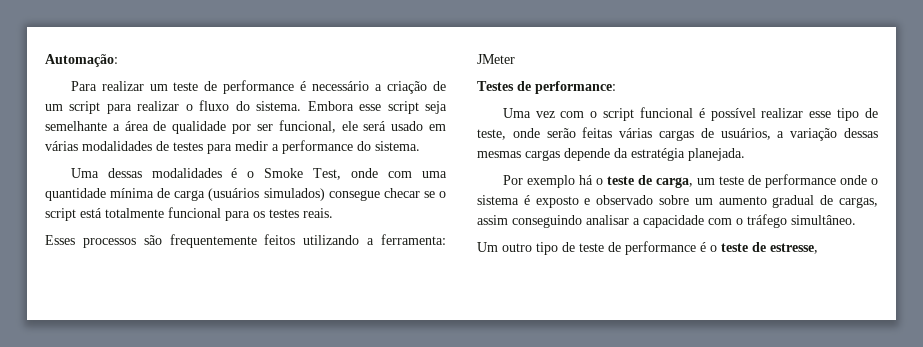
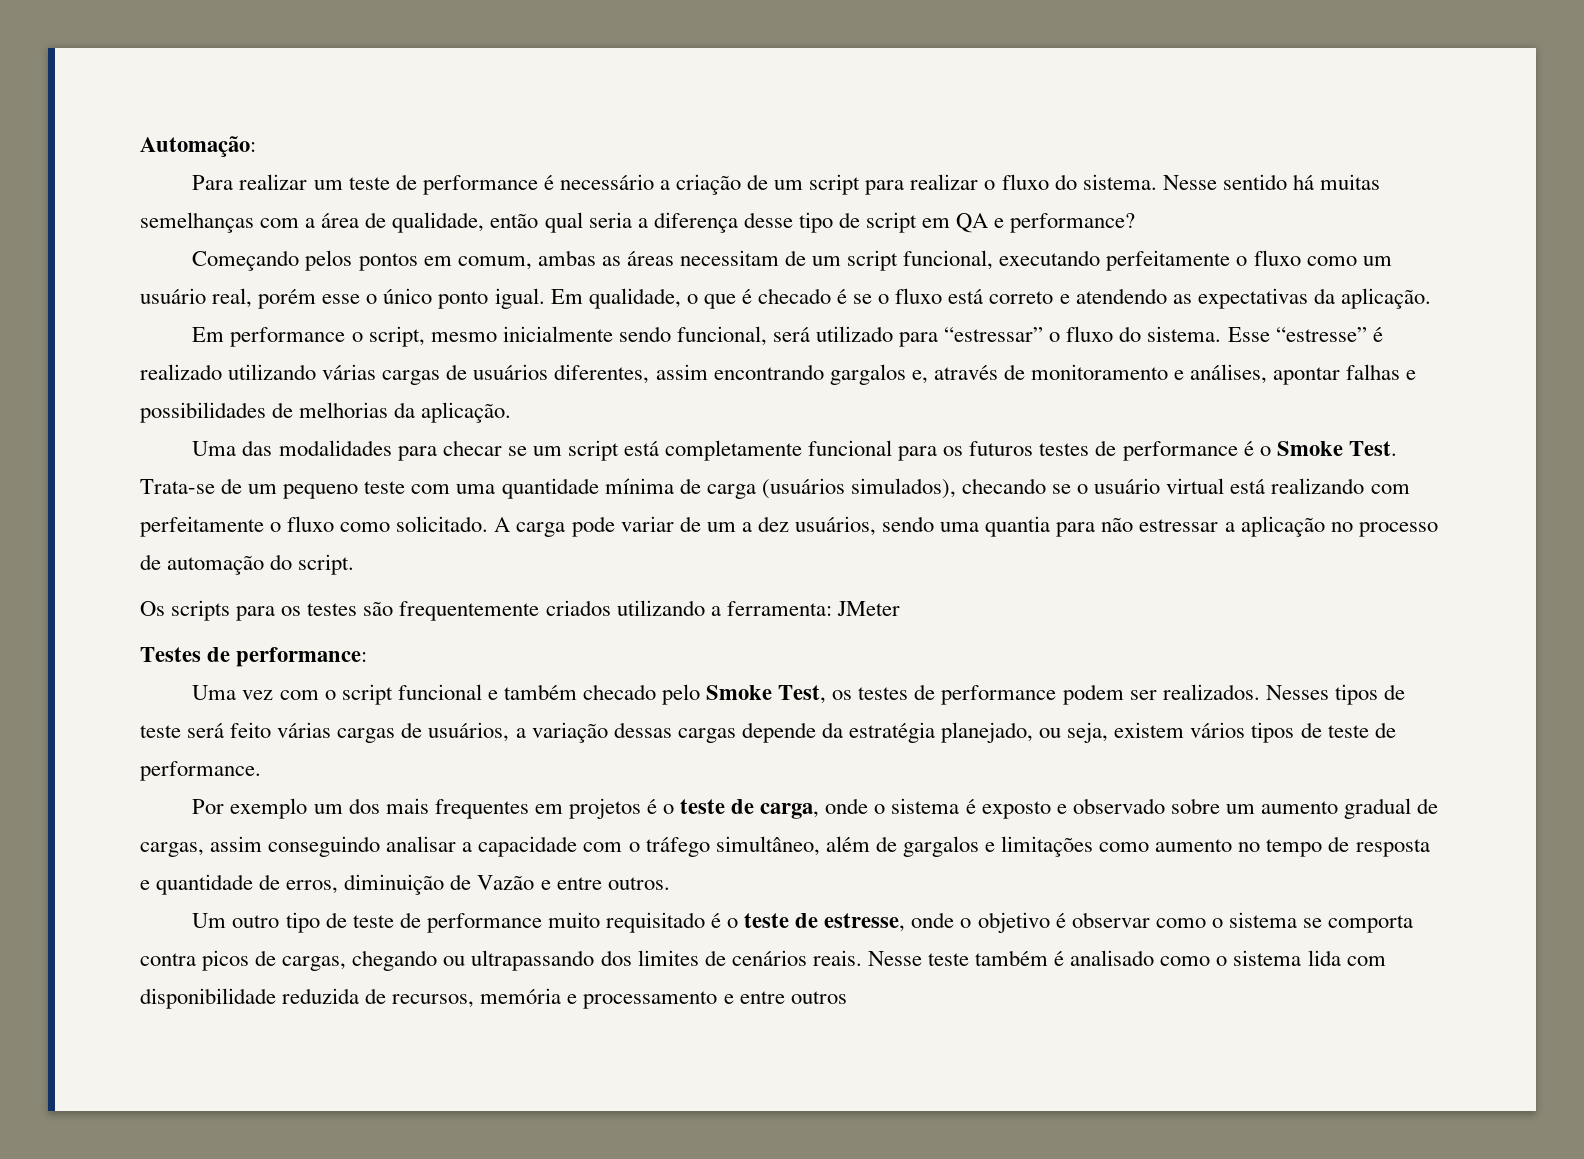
[307,101,447,114] [45,120,446,134] [45,140,420,154] [70,168,379,180] Embora esse script seja semelhante a área de qualidade por ser funcional, ele será usado em várias modalidades de testes para medir a performance do sistema. // Uma dessas modalidades é o Smoke Test, onde -> [1162,174,1380,190] [140,212,1136,233] [192,250,1392,271] [140,288,1431,309] [192,326,1383,347] [140,364,1417,385] [140,402,512,423] [192,440,1397,461] [140,478,406,499] Nesse sentido há muitas semelhanças com a área de qualidade, então qual seria a diferença desse tipo de script em QA e performance? // Começando pelos pontos em comum, ambas as áreas necessitam de um script funcional, executando perfeitamente o fluxo como um usuário real, porém esse o único ponto igual. Em qualidade, o que é checado é se o fluxo está correto e atendendo as expectativas da aplicação. // Em performance o script, mesmo inicialmente sendo funcional, será utilizado para “estressar” o fluxo do sistema. Esse “estresse” é realizado utilizando várias cargas de usuários diferentes, assim encontrando gargalos e, através de monitoramento e análises, apontar falhas e possibilidades de melhorias da aplicação. // Uma das modalidades para checar se um script está completamente funcional para os futuros testes de performance é o Smoke Test. Trata-se de um pequeno teste
[263,188,446,201] [45,207,333,221] [45,235,136,248] simulados) consegue checar se o script está totalmente funcional para os testes reais. // Esses processos -> [850,478,1410,499] [140,516,1438,537] [140,554,355,575] [140,600,358,621] simulados), checando se o usuário virtual está realizando com perfeitamente o fluxo como solicitado. A carga pode variar de um a dez usuários, sendo uma quantia para não estressar a aplicação no processo de automação do script. // Os scripts para os testes
[264,234,296,245] feitos -> [545,600,611,616] criados
[698,108,878,121] [477,127,613,140] é possível realizar esse tipo de teste, onde serão feitas -> [487,684,1405,705] [140,722,272,738] e também checado pelo Smoke Test, os testes de performance podem ser realizados. Nesses tipos de teste será feito
[477,151,521,158] mesmas -> (672, 730) none
[688,148,745,161] [502,174,836,188] planejada. // Por exemplo há o teste de carga, um teste de performance -> [941,722,1396,743] [140,761,261,781] [192,798,820,819] planejado, ou seja, existem vários tipos de teste de performance. // Por exemplo um dos mais frequentes em projetos é o teste de carga,
[791,215,856,225] simultâneo. -> [715,836,1430,857] [140,874,670,895] simultâneo, além de gargalos e limitações como aumento no tempo de resposta e quantidade de erros, diminuição de Vazão e entre outros.
(696, 248) none -> [547,912,705,933] muito requisitado
(818, 248) none -> [911,912,1414,933] [140,950,1386,971] [140,988,847,1009] onde o objetivo é observar como o sistema se comporta contra picos de cargas, chegando ou ultrapassando dos limites de cenários reais. Nesse teste também é analisado como o sistema lida com disponibilidade reduzida de recursos, memória e processamento e entre outros

